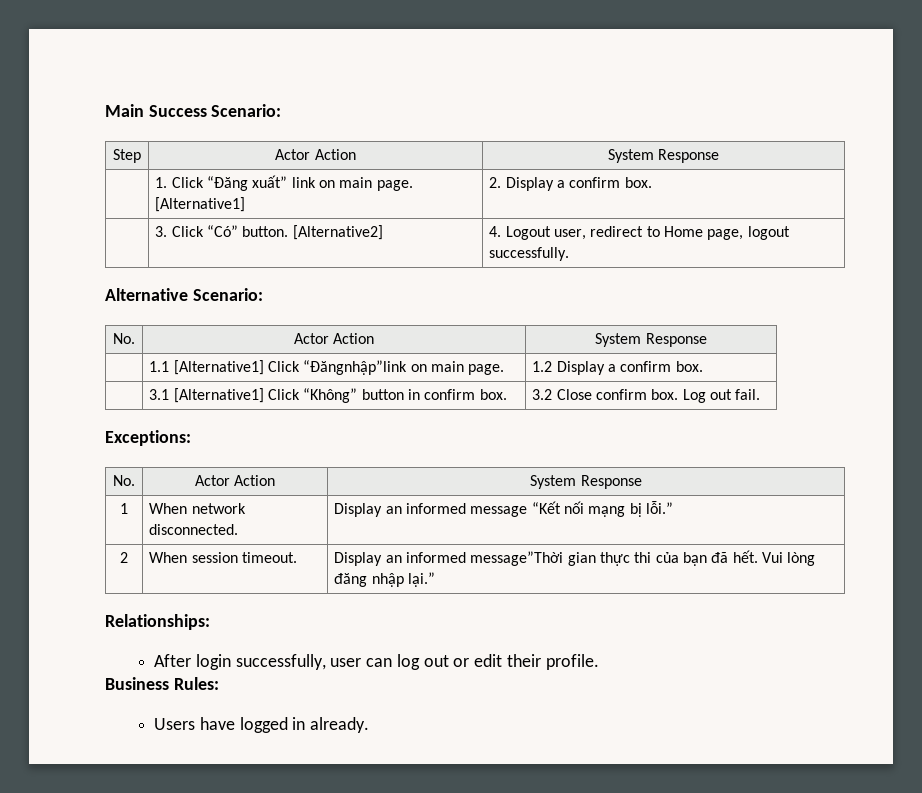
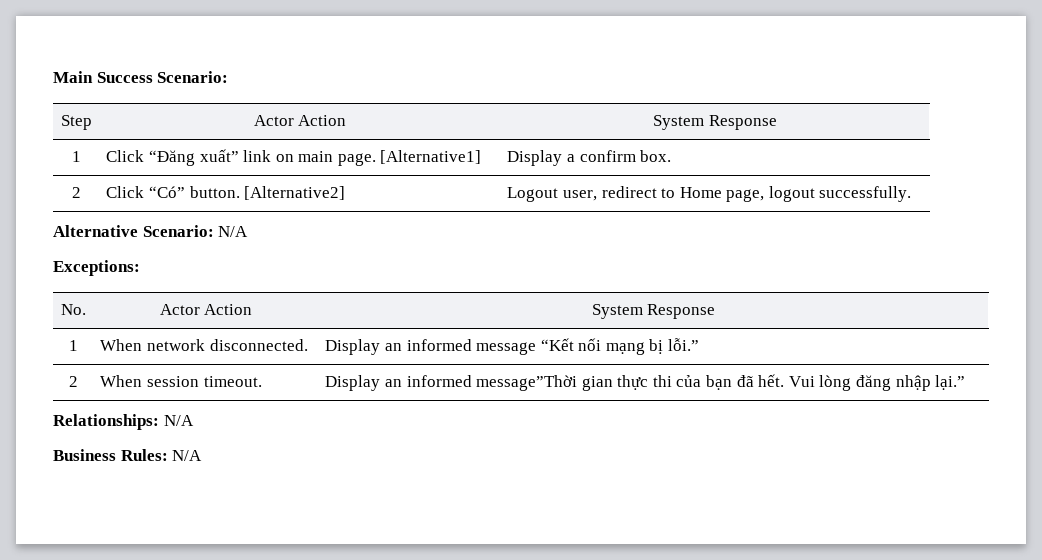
[155,177,168,188] | 1. -> [72,151,81,162] 1 |
[489,177,652,191] [155,226,168,237] 2. Display a confirm box. // | 3. -> [507,150,672,166] [72,187,81,198] Display a confirm box. // 2 |
[489,226,502,237] 4. -> (346, 193) none
[113,333,135,344] [293,333,375,344] [595,333,707,347] [149,360,505,375] [532,361,703,375] [149,388,507,403] [532,389,761,403] // No. | Actor Action | System Response // | 1.1 [Alternative1] Click “Đăngnhập”link on main page. | 1.2 Display a confirm box. // | 3.1 [Alternative1] Click “Không” button in confirm box. | 3.2 Close confirm box. Log out fail. -> [218,226,249,237] N/A
[154,654,599,670] [105,677,219,690] [154,717,370,733] // After login successfully, user can log out or edit their profile. // Business Rules: // Users have logged in already. -> [163,415,194,426] [53,449,203,461] N/A // Business Rules: N/A

